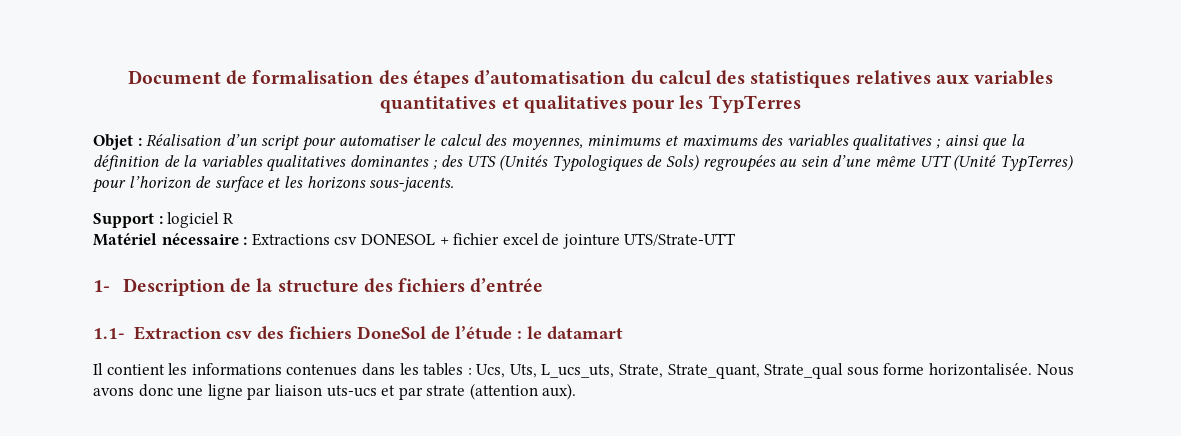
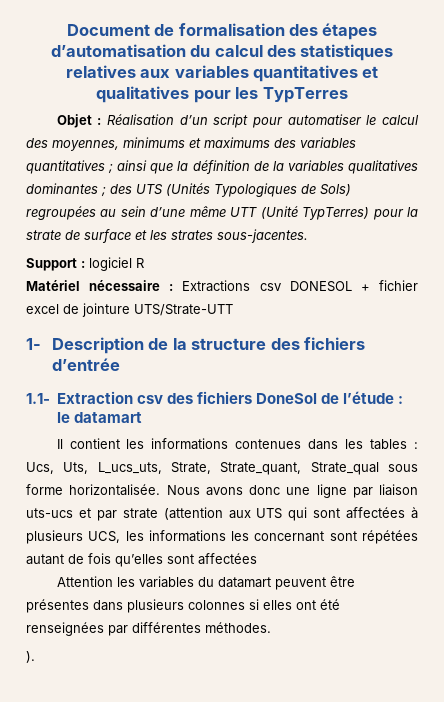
[852,134,933,151] qualitatives -> [26,160,105,174] quantitatives
[128,176,191,188] l’horizon -> [407,207,419,217] [26,230,61,240] la strate
[306,176,455,192] horizons sous-jacents. -> [171,229,308,243] strates sous-jacentes.
[542,383,577,400] aux). -> [228,507,418,521] [26,530,418,544] [26,553,257,567] [56,576,355,590] [26,599,340,613] [26,622,271,636] [26,651,35,663] aux UTS qui sont affectées à plusieurs UCS, les informations les concernant sont répétées autant de fois qu’elles sont affectées // Attention les variables du datamart peuvent être présentes dans plusieurs colonnes si elles ont été renseignées par différentes méthodes. // ).

